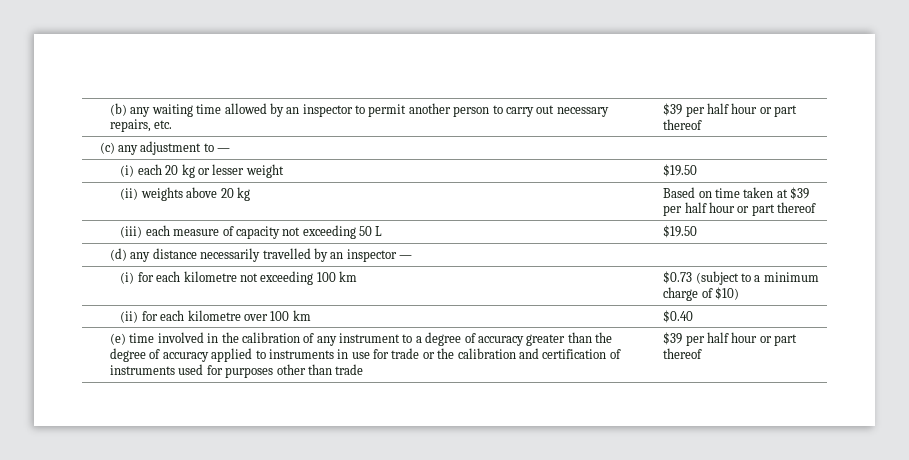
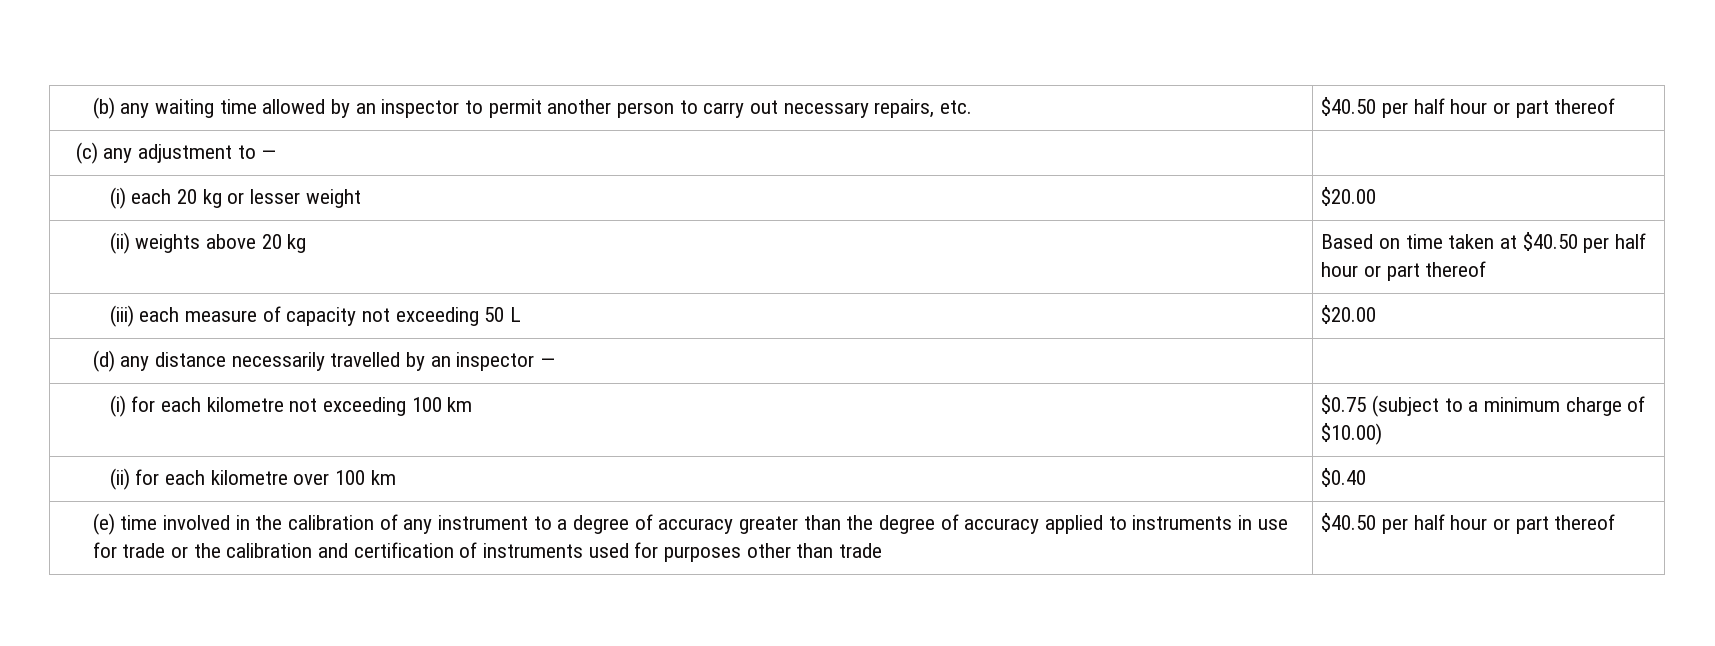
[663,103,683,116] $39 -> [1321,97,1377,116] $40.50
[663,164,698,177] $19.50 -> [1321,187,1377,206] $20.00
[790,187,810,200] $39 -> [1522,232,1578,251] $40.50
[663,225,698,238] $19.50 -> [1321,305,1377,324] $20.00
[663,271,693,284] $0.73 -> [1321,395,1367,414] $0.75
[714,287,739,300] $10) -> [1321,423,1383,445] $10.00)
[663,332,683,345] $39 -> [1321,513,1377,532] $40.50

